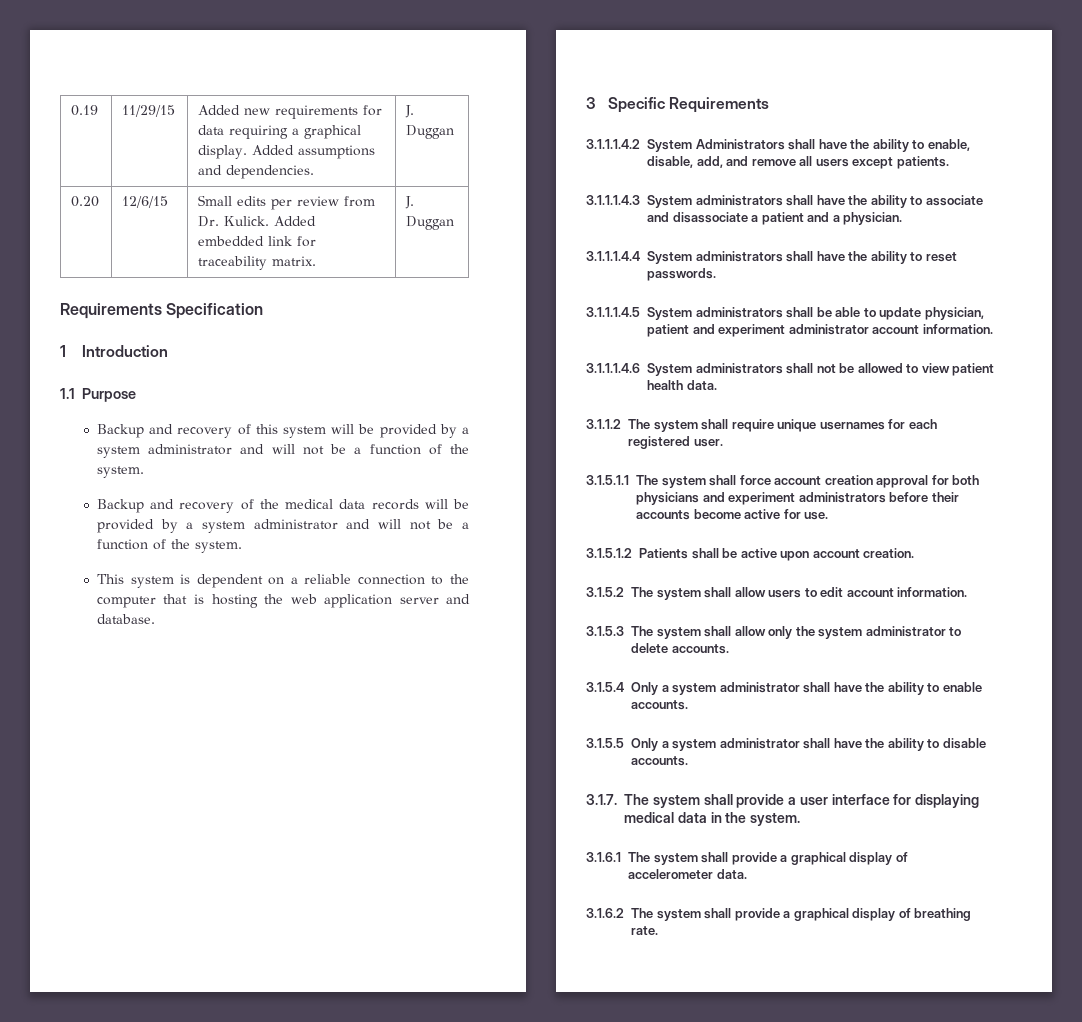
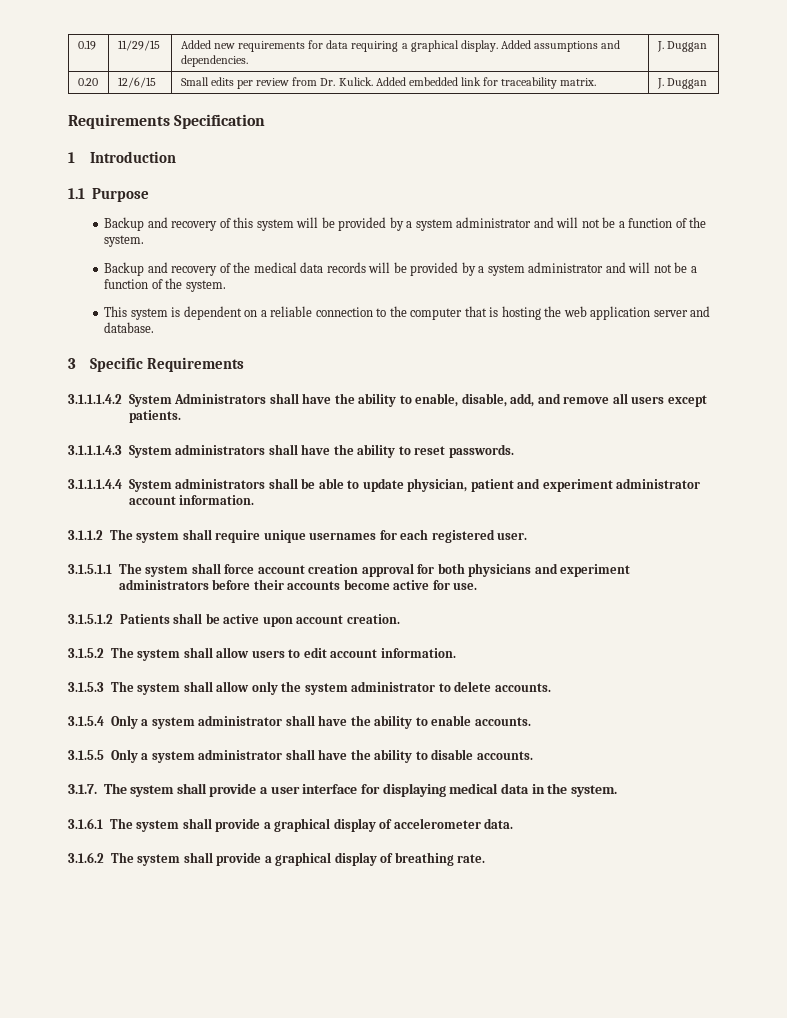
[925,195,983,206] [647,212,903,225] [586,251,923,264] associate and disassociate a patient and a physician. // 3.1.1.1.4.4 System administrators shall have the ability to -> (411, 450) none
[586,307,640,317] 3.1.1.1.4.5 -> [68,479,122,489] 3.1.1.1.4.4
[586,363,995,376] [647,380,717,390] // 3.1.1.1.4.6 System administrators shall not be allowed to view patient health data. -> (255, 500) none

